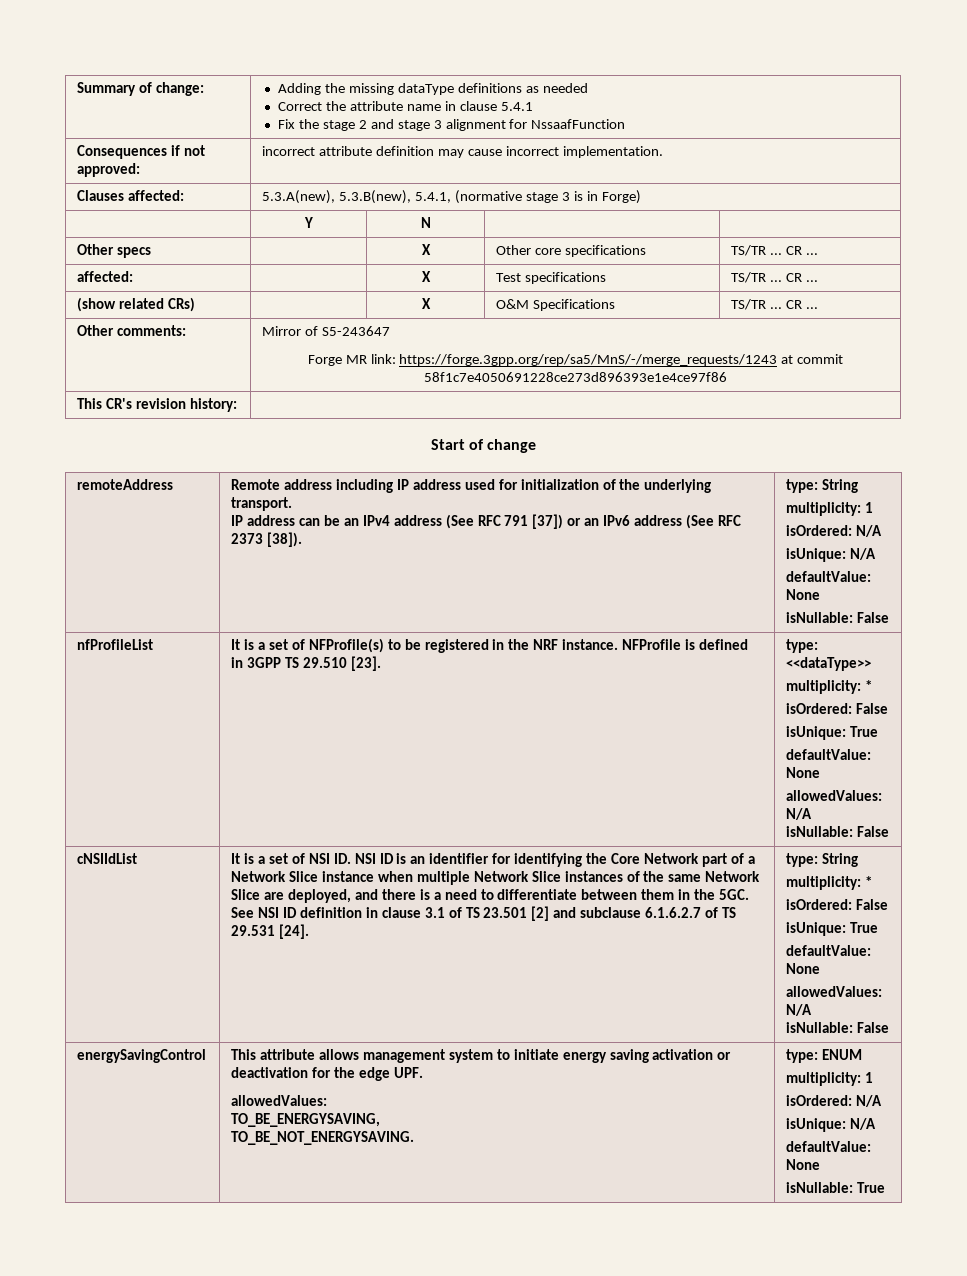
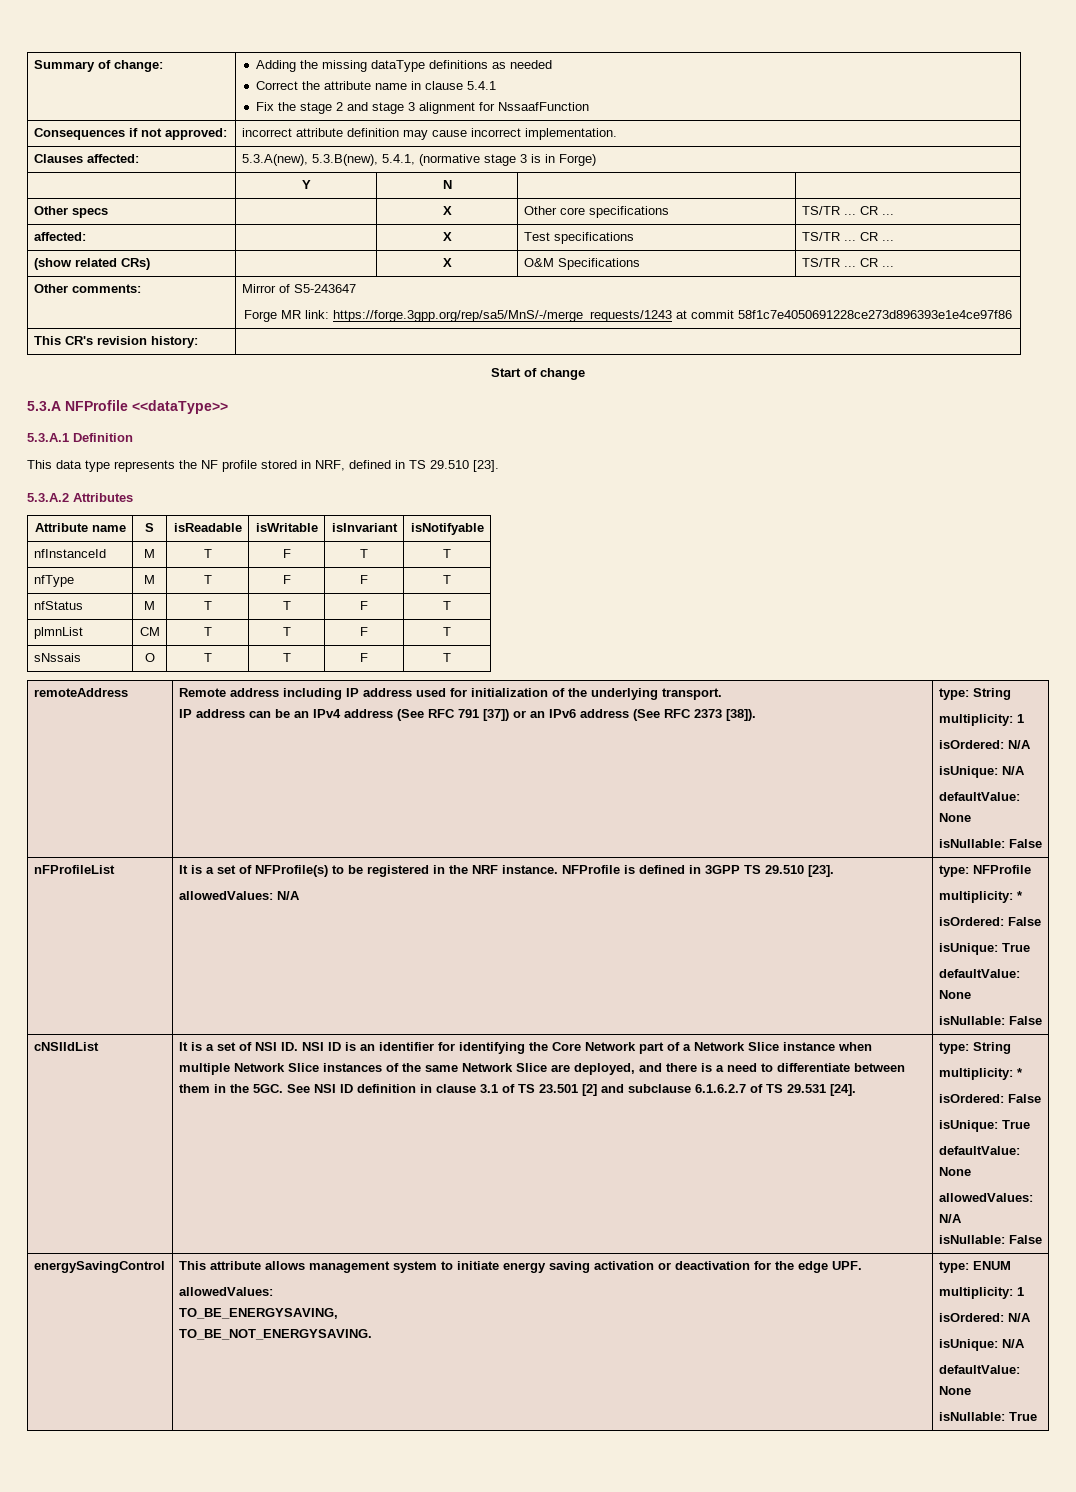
(537, 446) none -> [27,400,228,414] [27,433,133,442] [27,460,499,472] [27,493,133,502] [34,523,126,532] [145,523,154,532] [173,523,242,532] [255,523,318,532] [331,523,398,532] [410,523,484,535] [33,549,106,558] [144,549,155,558] [203,549,212,558] [282,549,291,558] [360,549,368,558] [443,549,451,558] [33,575,74,587] [144,575,155,584] [203,575,212,584] [282,575,291,584] [360,575,368,584] [443,575,451,584] [33,601,83,610] [144,601,155,610] [203,601,212,610] [282,601,291,610] [360,601,368,610] [443,601,451,610] [33,627,83,639] [139,627,160,636] [203,627,212,636] [282,627,291,636] [360,627,368,636] [443,627,451,636] [33,653,81,662] [144,653,155,662] [203,653,212,662] [282,653,291,662] [360,653,368,662] [443,653,451,662] // 5.3.A NFProfile <<dataType>> // 5.3.A.1 Definition // This data type represents the NF profile stored in NRF, defined in TS 29.510 [23]. // 5.3.A.2 Attributes // Attribute name | S | isReadable | isWritable | isInvariant | isNotifyable // nfInstanceId | M | T | F | T | T // nfType | M | T | F | F | T // nfStatus | M | T | T | F | T // plmnList | CM | T | T | F | T // sNssais | O | T | T | F | T
[77,639,154,650] nfProfileList -> [33,865,115,874] nFProfileList
[786,639,819,653] [786,657,872,671] [786,680,873,694] [786,703,889,714] [786,726,879,740] [786,749,872,760] [786,767,821,778] [786,790,883,801] [786,808,813,820] | type: <<dataType>> // multiplicity: * // isOrdered: False // isUnique: True // defaultValue: None // allowedValues: N/A -> [178,891,300,900] [938,865,1031,877] [938,891,1023,903] [938,917,1041,926] [938,943,1030,955] [938,969,1020,978] [938,990,971,999] // allowedValues: N/A | type: NFProfile // multiplicity: * // isOrdered: False // isUnique: True // defaultValue: None

